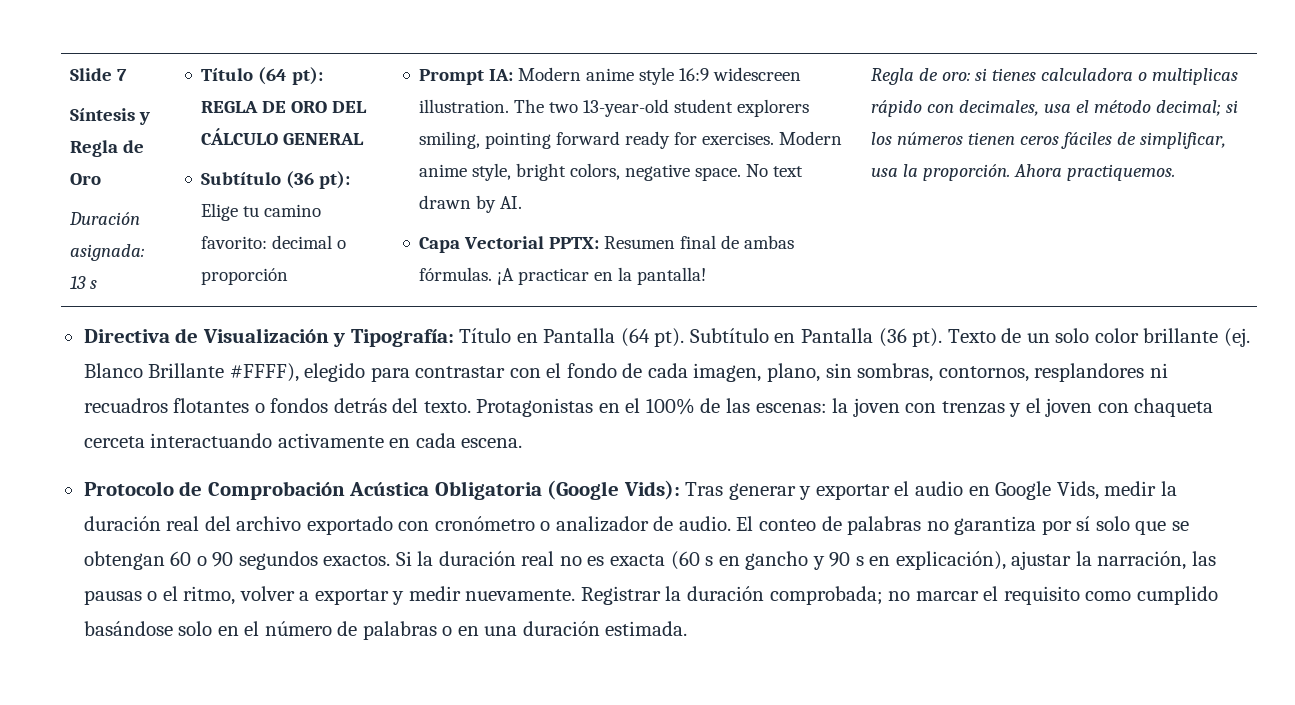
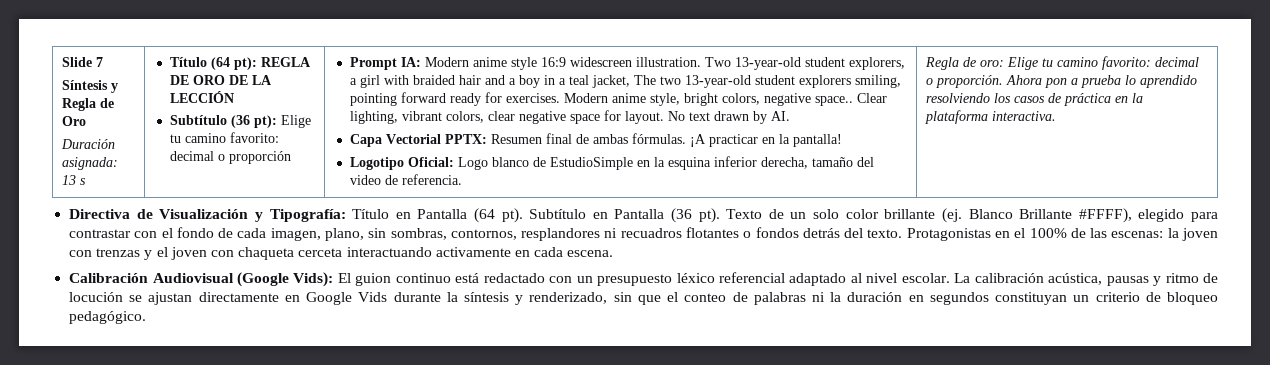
[332,101,368,113] [201,128,365,145] DEL CÁLCULO GENERAL -> [228,75,272,85] [169,91,234,103] DE LA LECCIÓN
(510, 106) none -> [704,57,905,70] [349,75,630,88] Two 13-year-old student explorers, a girl with braided hair and a boy in a teal jacket,
[695,167,742,181] space. -> [814,93,887,106] [349,110,664,124] space.. Clear lighting, vibrant colors, clear negative space for layout.
[871,68,1239,85] [871,100,1239,117] [871,132,1227,149] [871,164,1176,181] | Regla de oro: si tienes calculadora o multiplicas rápido con decimales, usa el método decimal; si los números tienen ceros fáciles de simplificar, usa la proporción. Ahora practiquemos. -> [349,156,874,170] [349,174,462,185] [925,56,1200,70] [926,75,1198,88] [926,93,1144,106] [925,110,1057,124] // Logotipo Oficial: Logo blanco de EstudioSimple en la esquina inferior derecha, tamaño del video de referencia. | Regla de oro: Elige tu camino favorito: decimal o proporción. Ahora pon a prueba lo aprendido resolviendo los casos de práctica en la plataforma interactiva.
[83,480,1177,500] [83,516,1189,535] [83,551,1216,570] [83,586,1218,605] [83,621,688,640] Protocolo de Comprobación Acústica Obligatoria (Google Vids): Tras generar y exportar el audio en Google Vids, medir la duración real del archivo exportado con cronómetro o analizador de audio. El conteo de palabras no garantiza por sí solo que se obtengan 60 o 90 segundos exactos. Si la duración real no es exacta (60 s en gancho y 90 s en explicación), ajustar la narración, las pausas o el ritmo, volver a exportar y medir nuevamente. Registrar la duración comprobada; no marcar el requisito como cumplido basándose solo en el número de palabras o en una duración estimada. -> [69,272,1218,287] [69,292,1218,305] [69,311,147,324] Calibración Audiovisual (Google Vids): El guion continuo está redactado con un presupuesto léxico referencial adaptado al nivel escolar. La calibración acústica, pausas y ritmo de locución se ajustan directamente en Google Vids durante la síntesis y renderizado, sin que el conteo de palabras ni la duración en segundos constituyan un criterio de bloqueo pedagógico.

